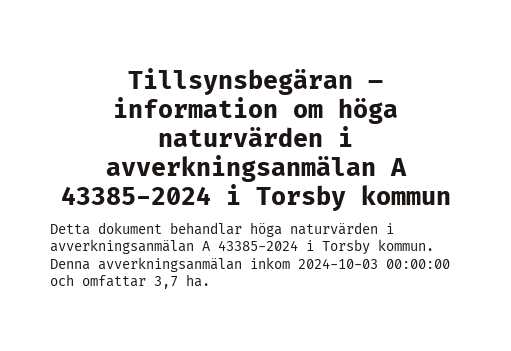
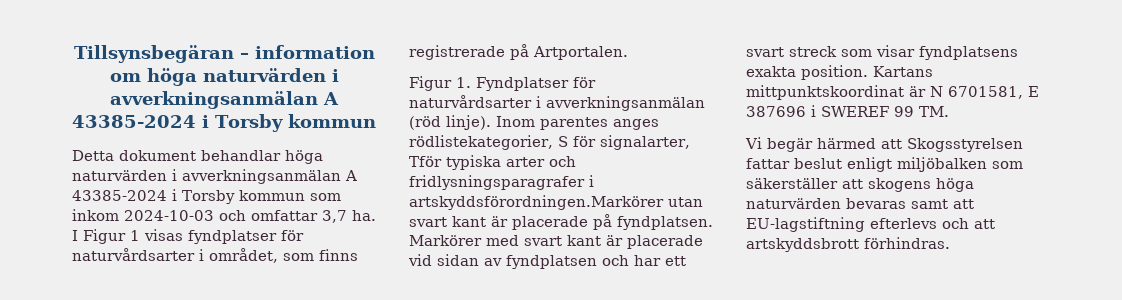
[378,239,434,251] [50,257,242,272] kommun. Denna avverkningsanmälan -> [238,190,341,201] kommun som
[386,259,450,269] 00:00:00 -> (214, 215) none
(210, 280) none -> [72,229,304,244] [72,248,358,263] [409,44,628,60] [409,76,596,91] [409,95,705,111] [409,115,659,130] [409,135,690,150] [409,155,576,170] [409,175,594,190] [409,195,703,210] [409,214,713,230] [409,235,703,249] [408,254,686,269] [746,45,1018,60] [746,65,933,80] [746,85,1039,100] [746,105,949,117] [745,137,1023,152] [746,157,1023,172] [746,178,974,192] [746,198,974,209] [746,217,995,232] [746,237,950,252] I Figur 1 visas fyndplatser för naturvårdsarter i området, som finns registrerade på Artportalen. // Figur 1. Fyndplatser för naturvårdsarter i avverkningsanmälan (röd linje). Inom parentes anges rödlistekategorier, S för signalarter, Tför typiska arter och fridlysningsparagrafer i artskyddsförordningen.Markörer utan svart kant är placerade på fyndplatsen. Markörer med svart kant är placerade vid sidan av fyndplatsen och har ett svart streck som visar fyndplatsens exakta position. Kartans mittpunktskoordinat är N 6701581, E 387696 i SWEREF 99 TM. // Vi begär härmed att Skogsstyrelsen fattar beslut enligt miljöbalken som säkerställer att skogens höga naturvärden bevaras samt att EU-lagstiftning efterlevs och att artskyddsbrott förhindras.

